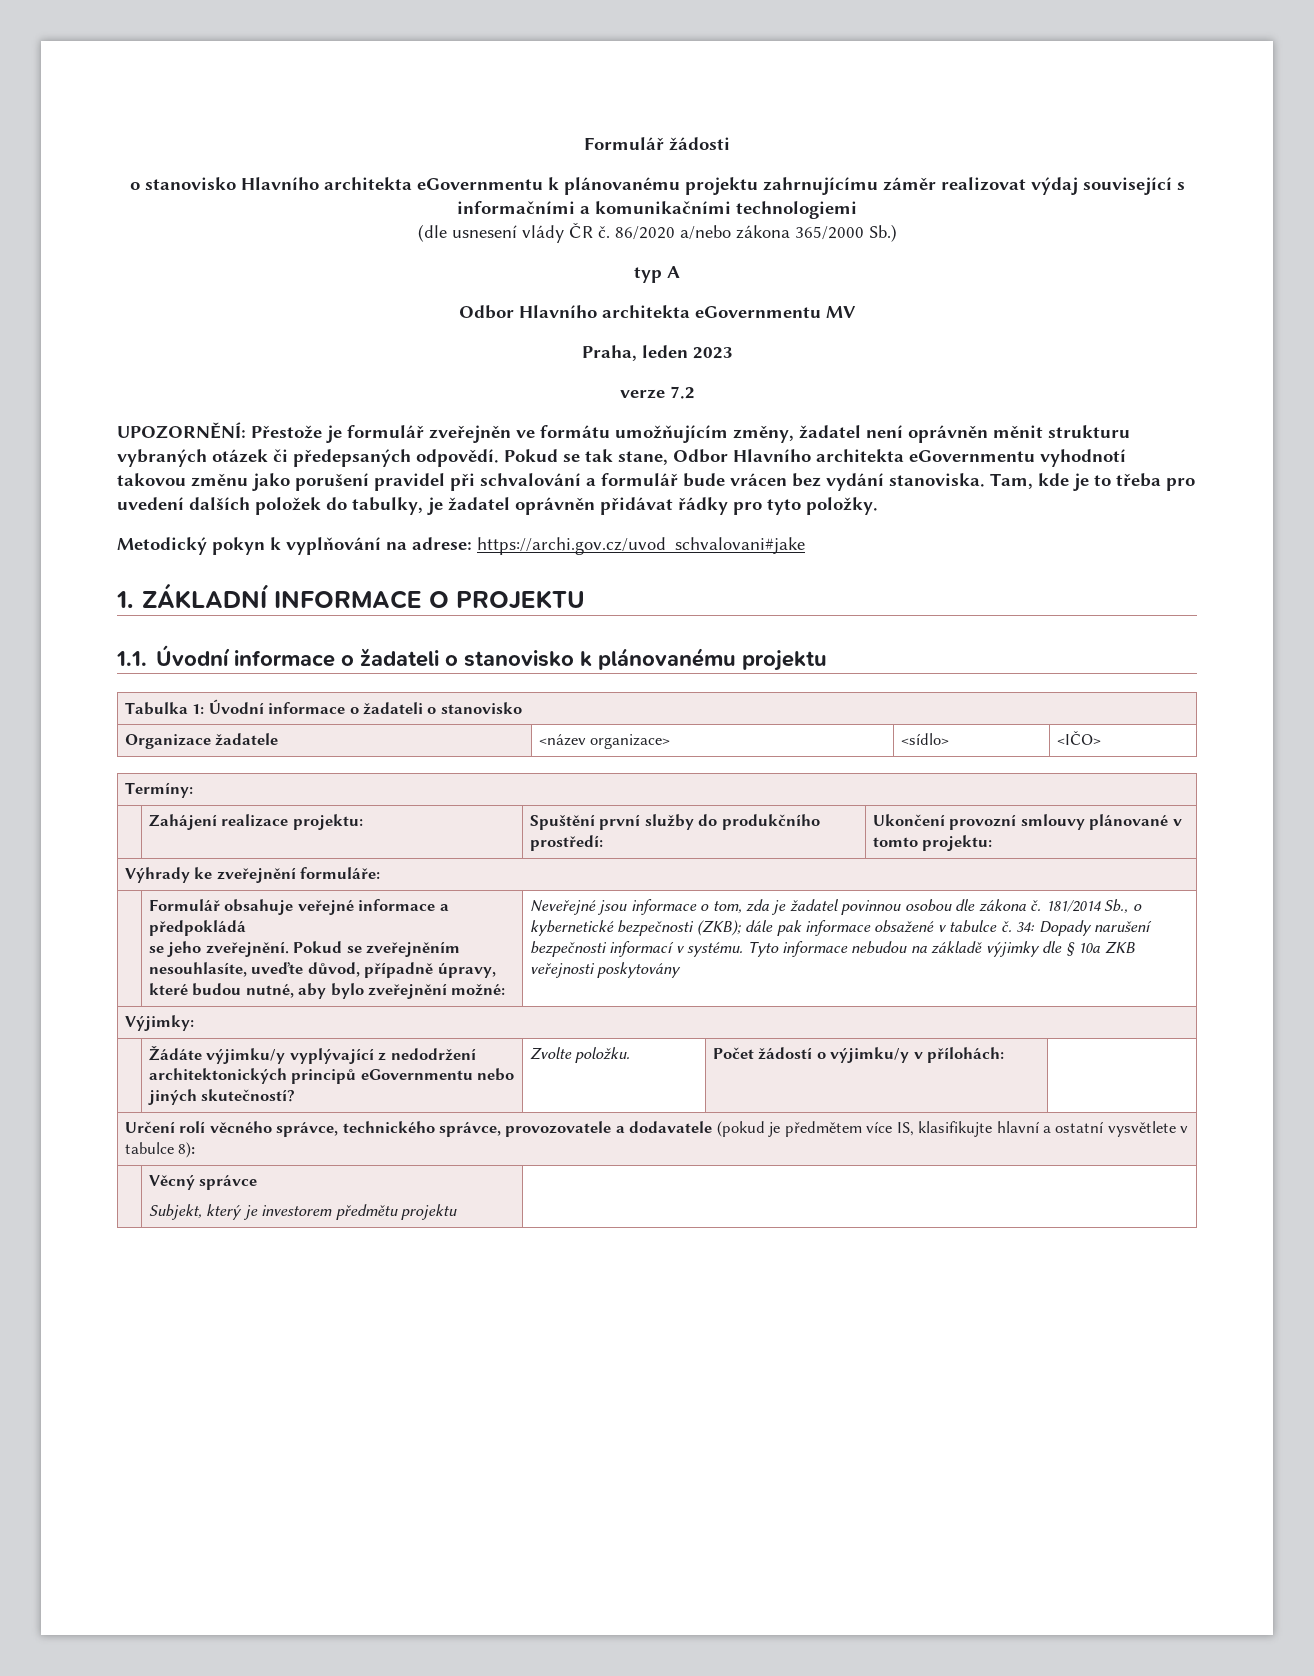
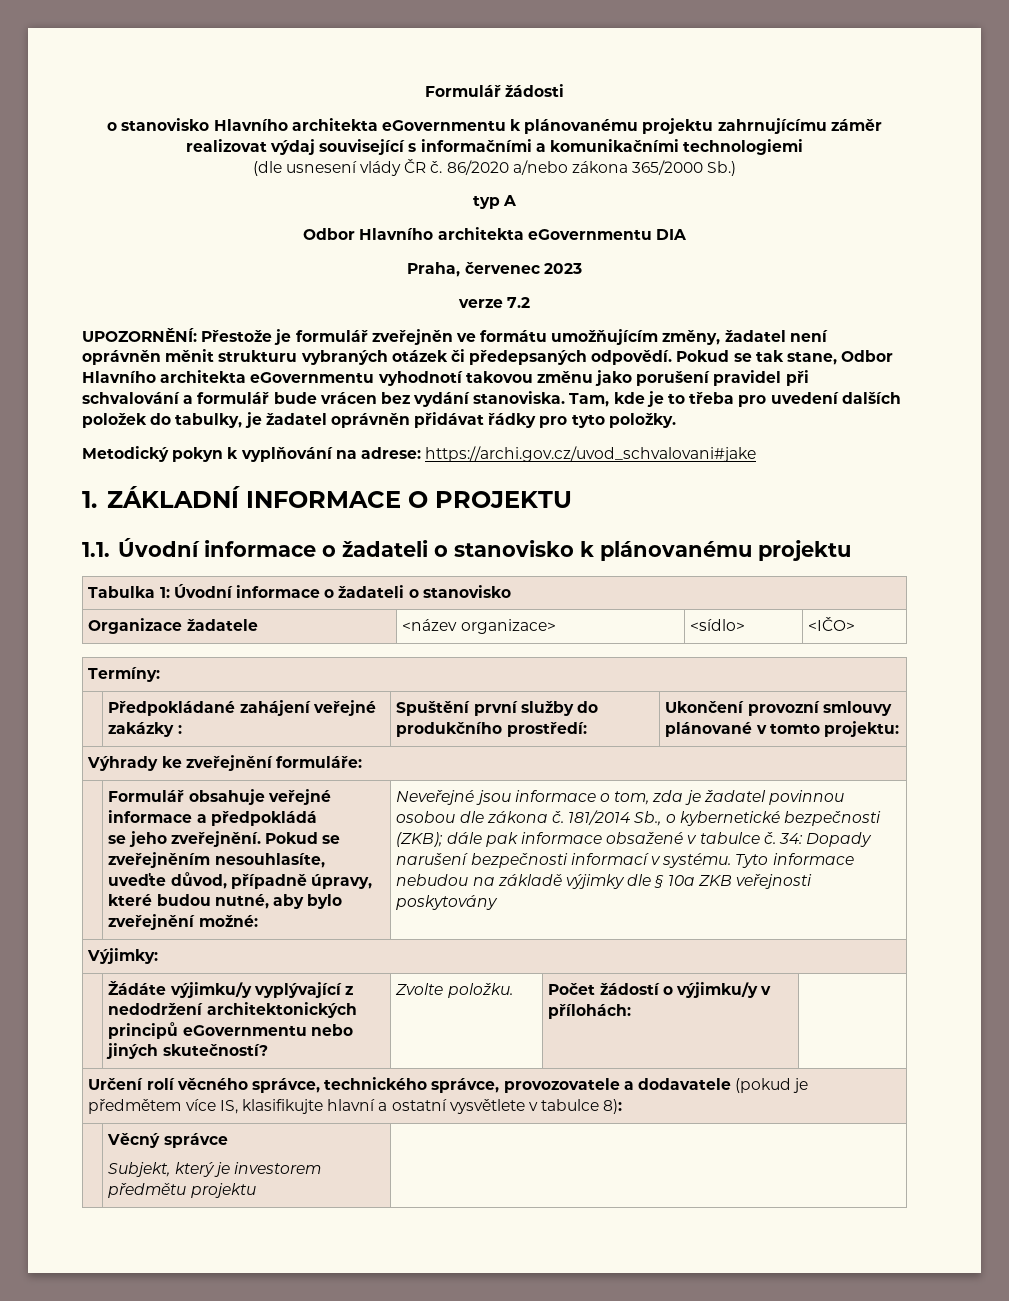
[826,306,856,318] MV -> [655,229,687,240] DIA
[641,345,688,358] leden -> [464,262,540,274] červenec
[148,814,363,830] Zahájení realizace projektu: -> [108,700,376,716] [108,722,182,737] Předpokládané zahájení veřejné zakázky :

